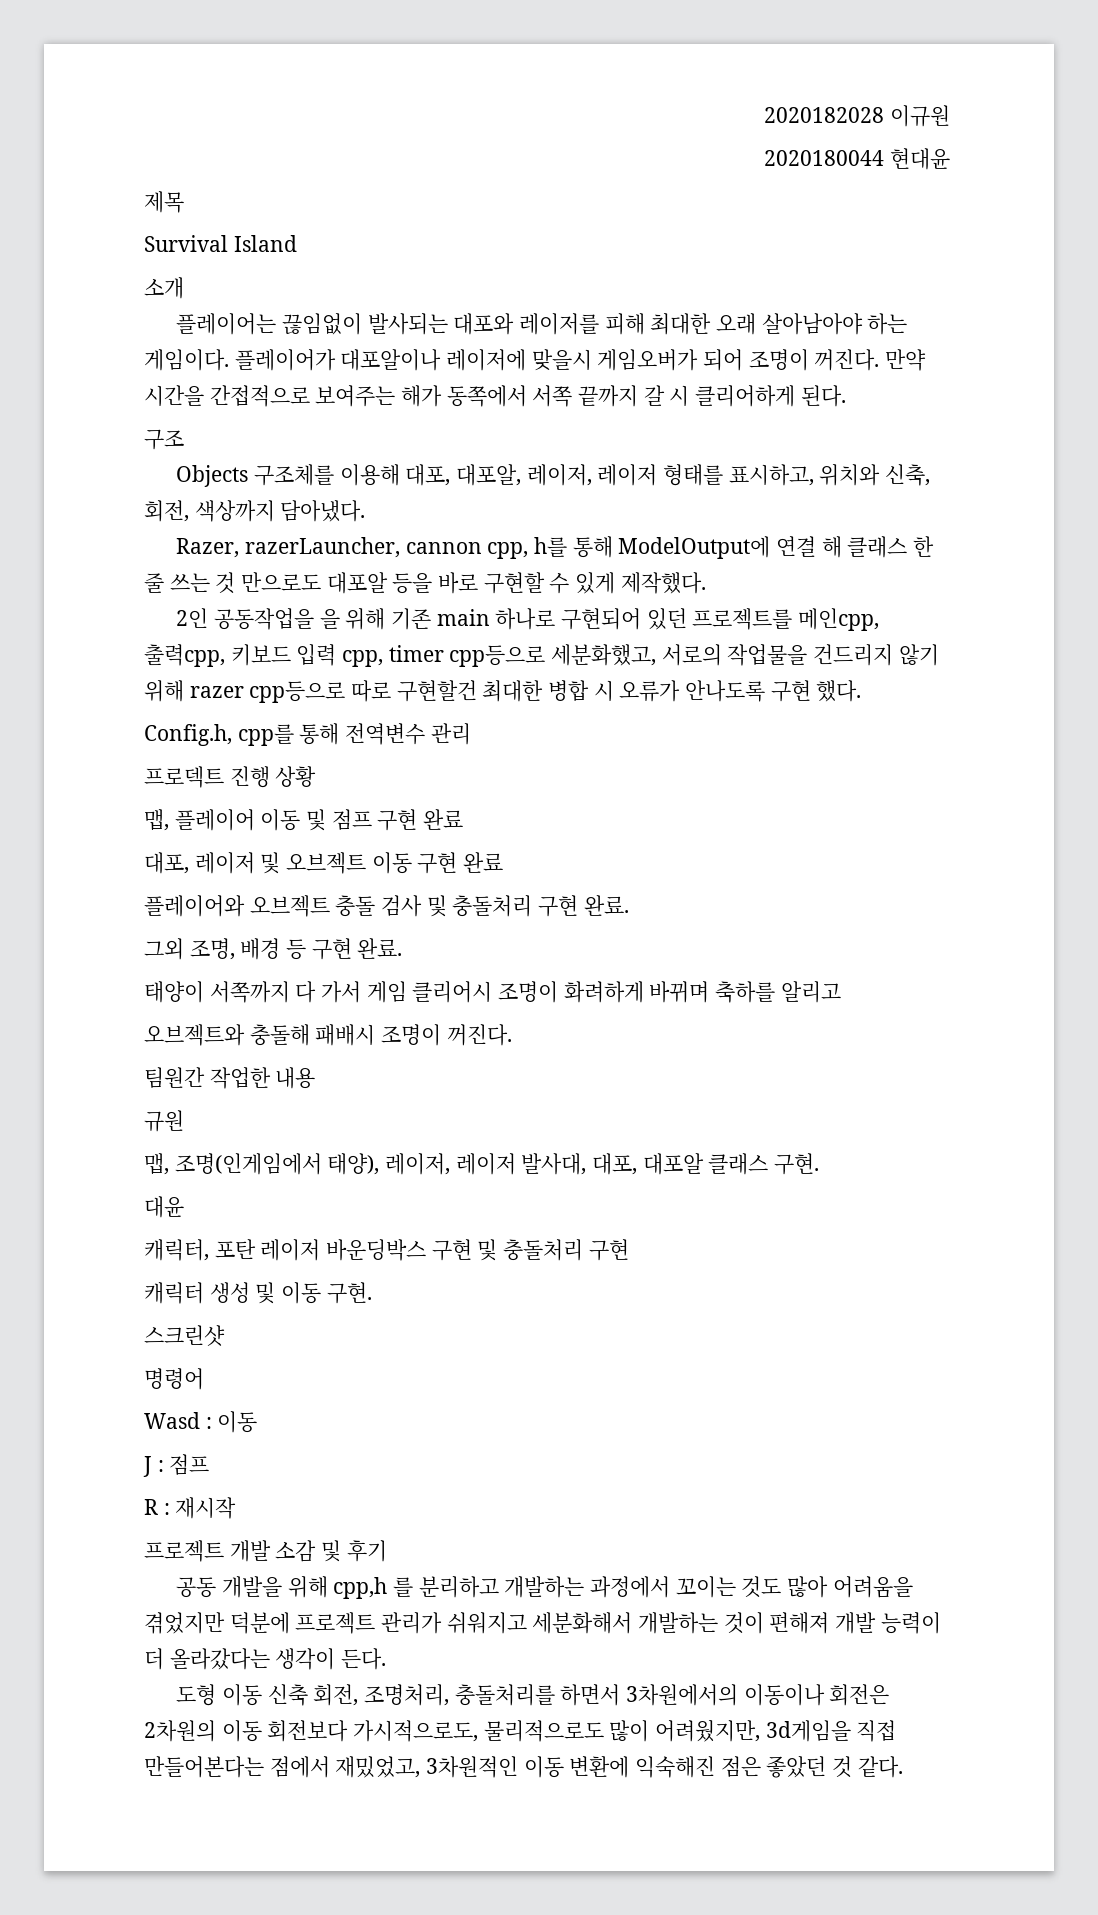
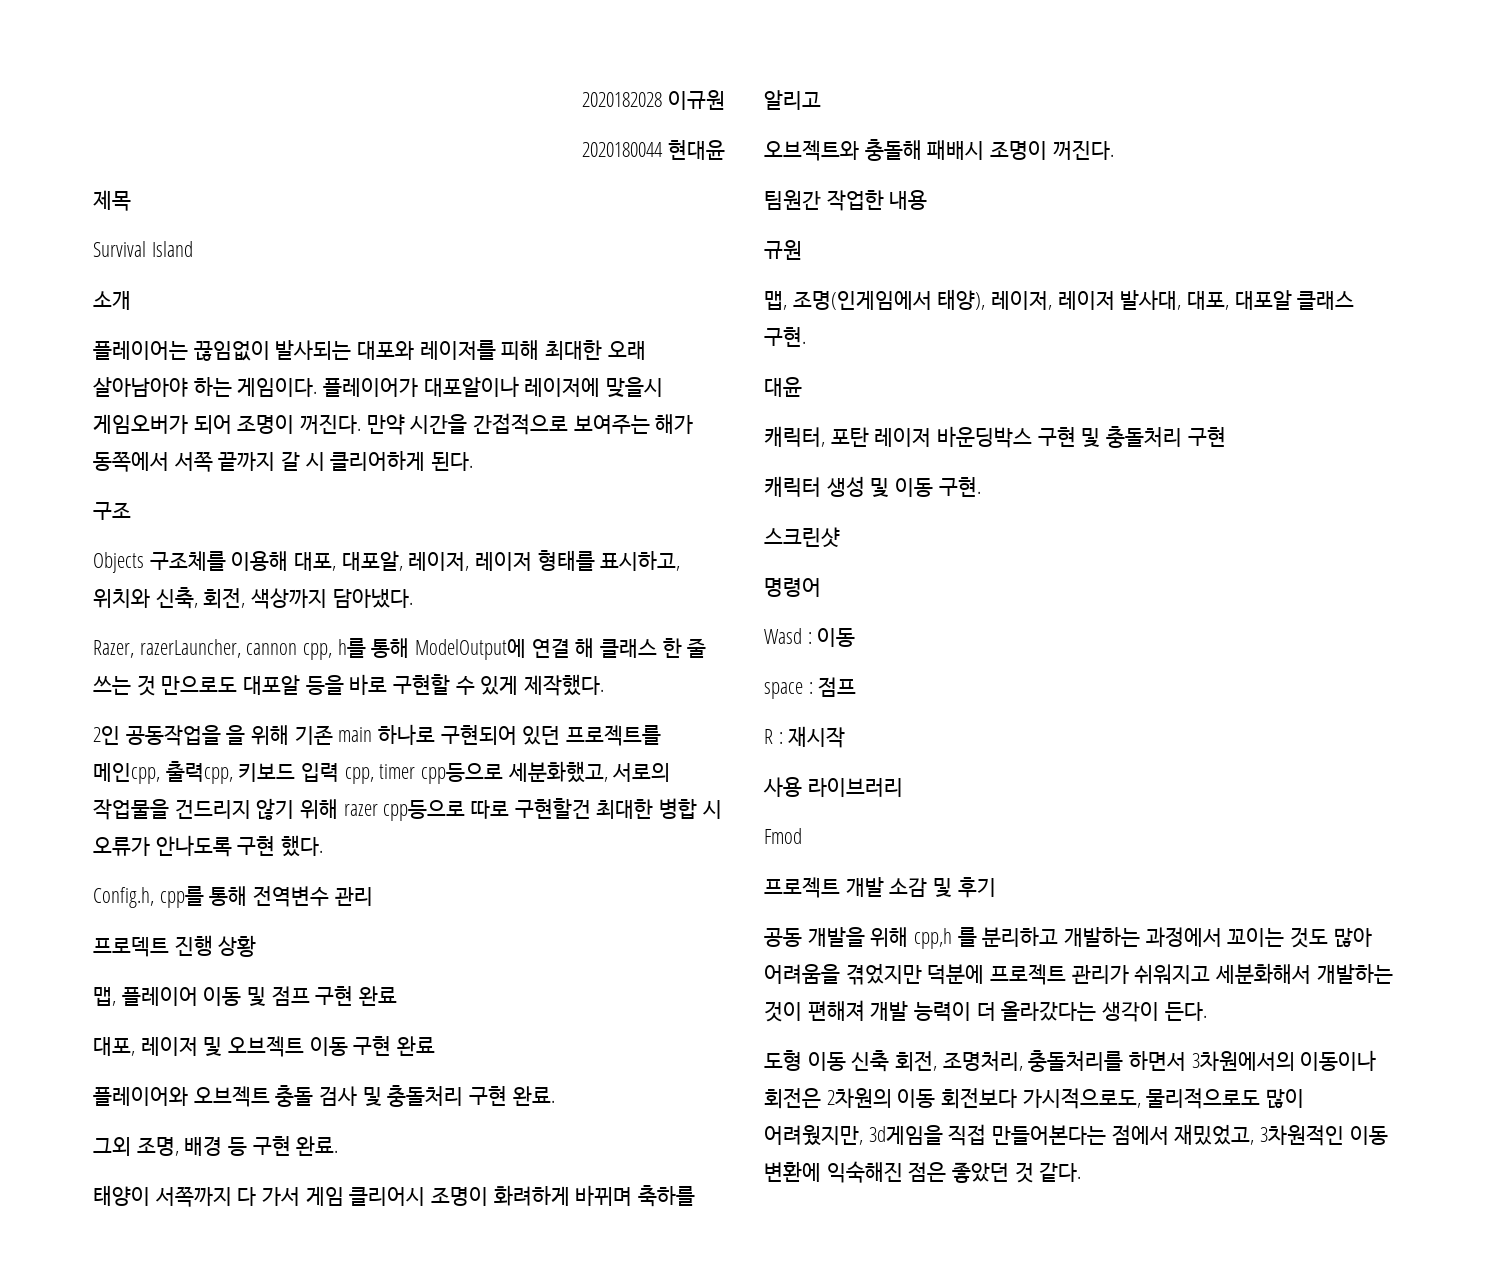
[143,1456,152,1477] J -> [764,682,803,699] space
(237, 1508) none -> [763,777,903,797] [764,828,802,844] // 사용 라이브러리 // Fmod

